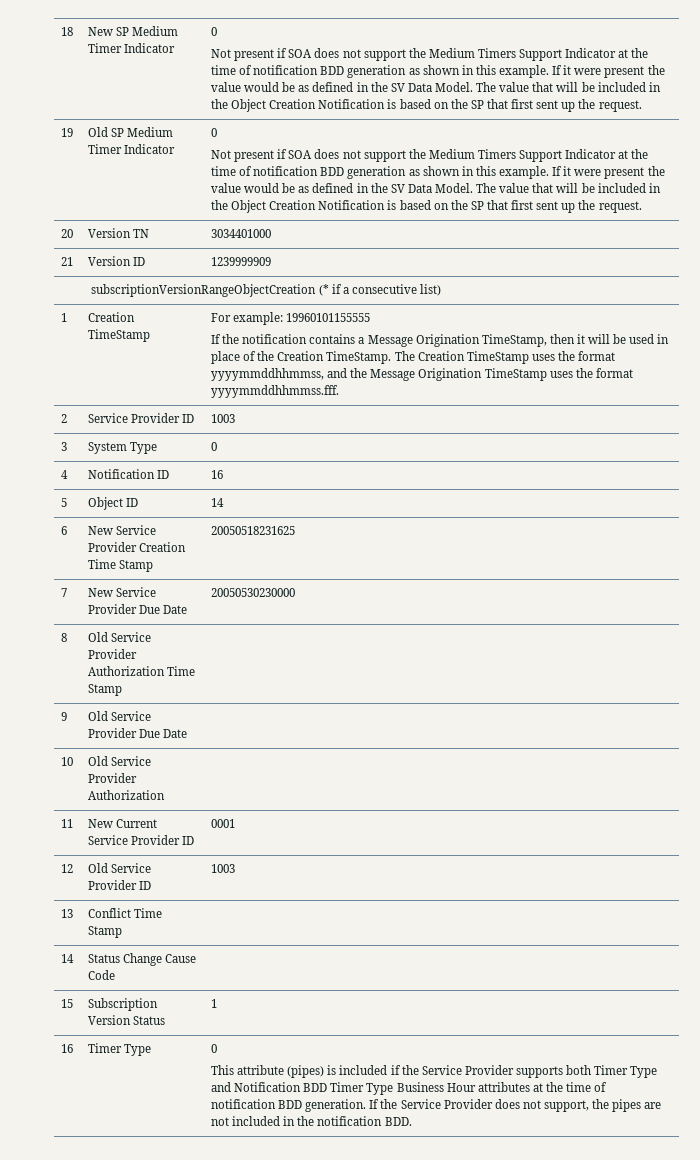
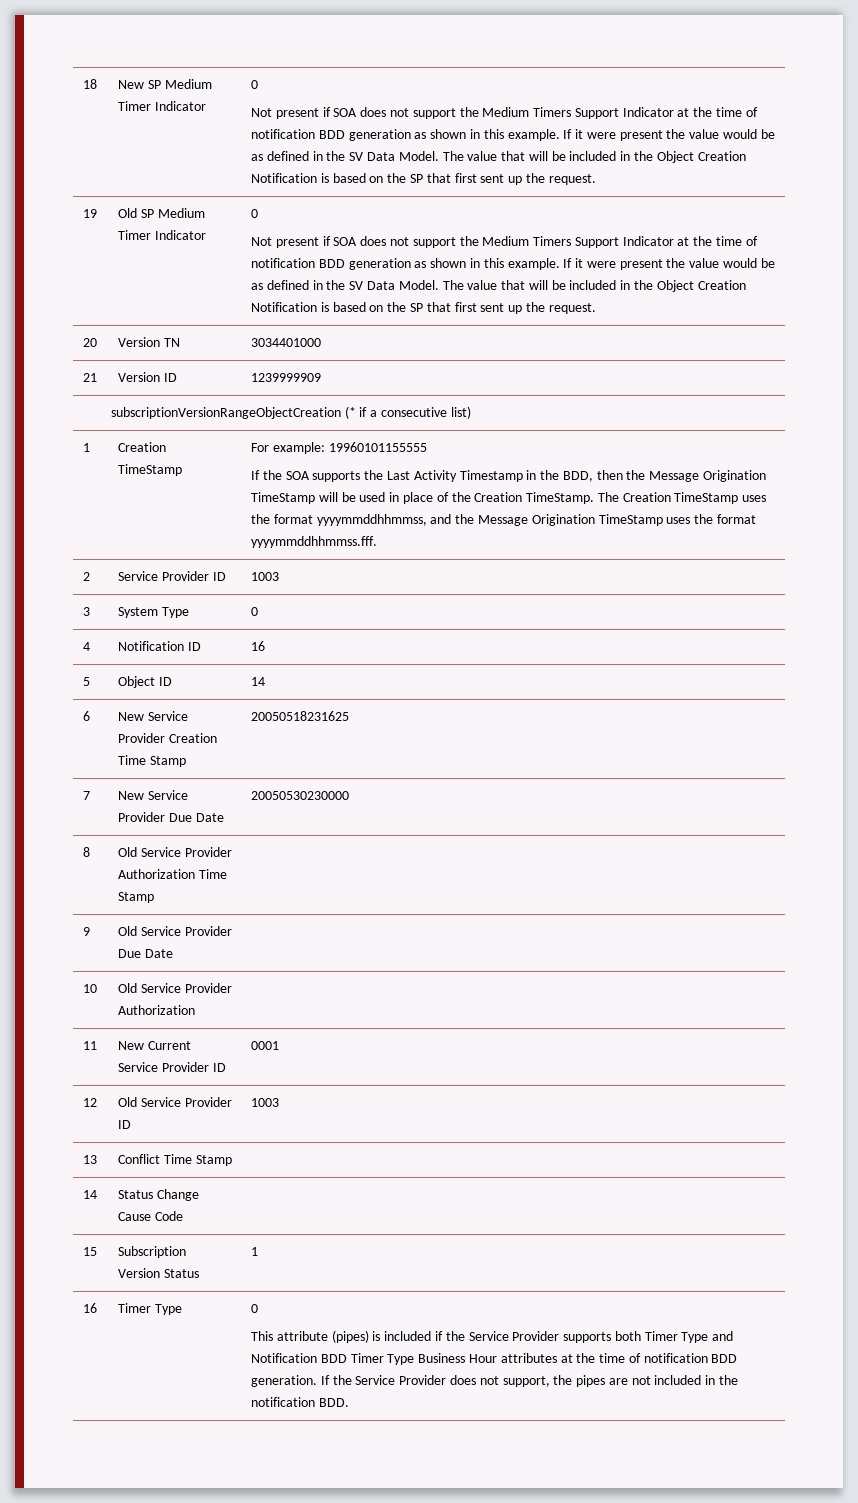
[242,334,586,347] notification contains a Message Origination TimeStamp, then it -> [285,470,767,482] [251,492,316,504] SOA supports the Last Activity Timestamp in the BDD, then the Message Origination TimeStamp

